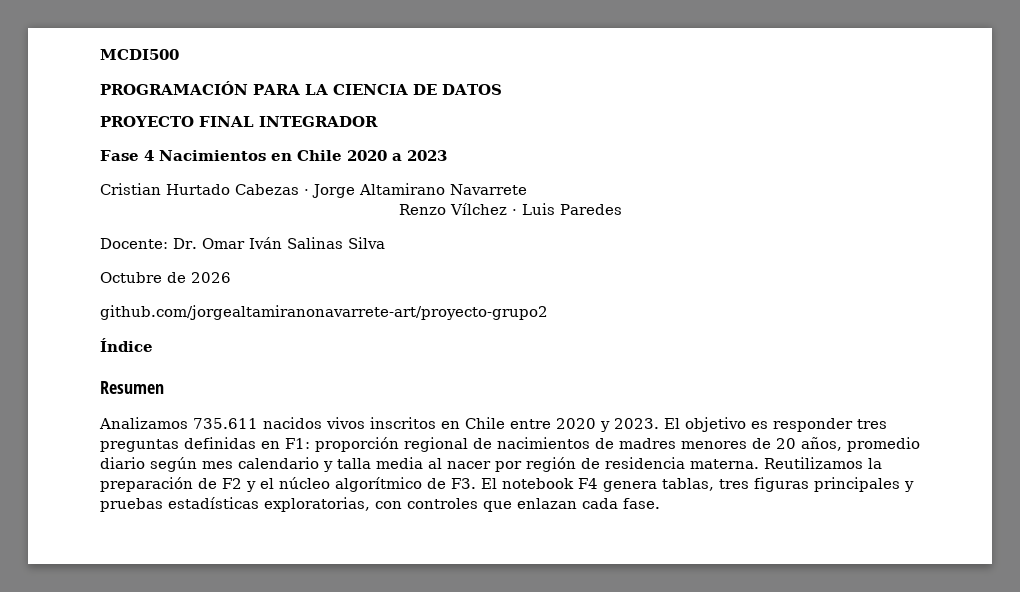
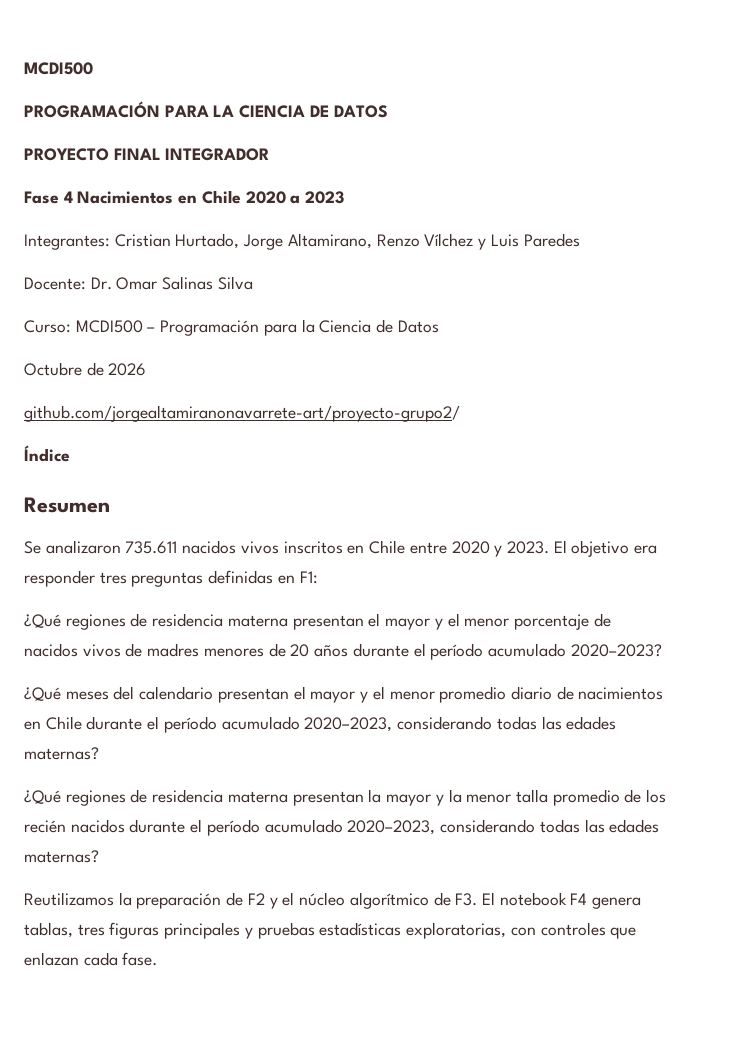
[100,183,527,198] Cristian Hurtado Cabezas · Jorge Altamirano Navarrete // -> [24,233,372,250] Integrantes: Cristian Hurtado, Jorge Altamirano,
[511,209,517,215] · -> [478,238,487,250] y
[248,237,282,249] Iván -> (158, 283) none
(385, 243) none -> [24,319,439,336] // Curso: MCDI500 – Programación para la Ciencia de Datos
[100,305,548,320] github.com/jorgealtamiranonavarrete-art/proyecto-grupo2 -> [24,405,460,422] github.com/jorgealtamiranonavarrete-art/proyecto-grupo2/
[99,417,188,429] Analizamos -> [24,540,121,554] Se analizaron
[751,421,768,429] es -> [634,545,658,554] era
[315,437,590,452] proporción regional de nacimientos -> [24,613,611,630] [24,643,121,657] // ¿Qué regiones de residencia materna presentan el mayor y el menor porcentaje de nacidos vivos
[801,437,920,452] [100,457,759,472] años, promedio diario según mes calendario y talla media al nacer por región de residencia materna. -> [314,643,662,660] [24,686,664,703] [24,716,617,733] [24,747,99,760] [24,789,667,806] [24,819,660,836] [24,850,99,863] años durante el período acumulado 2020–2023? // ¿Qué meses del calendario presentan el mayor y el menor promedio diario de nacimientos en Chile durante el período acumulado 2020–2023, considerando todas las edades maternas? // ¿Qué regiones de residencia materna presentan la mayor y la menor talla promedio de los recién nacidos durante el período acumulado 2020–2023, considerando todas las edades maternas? //

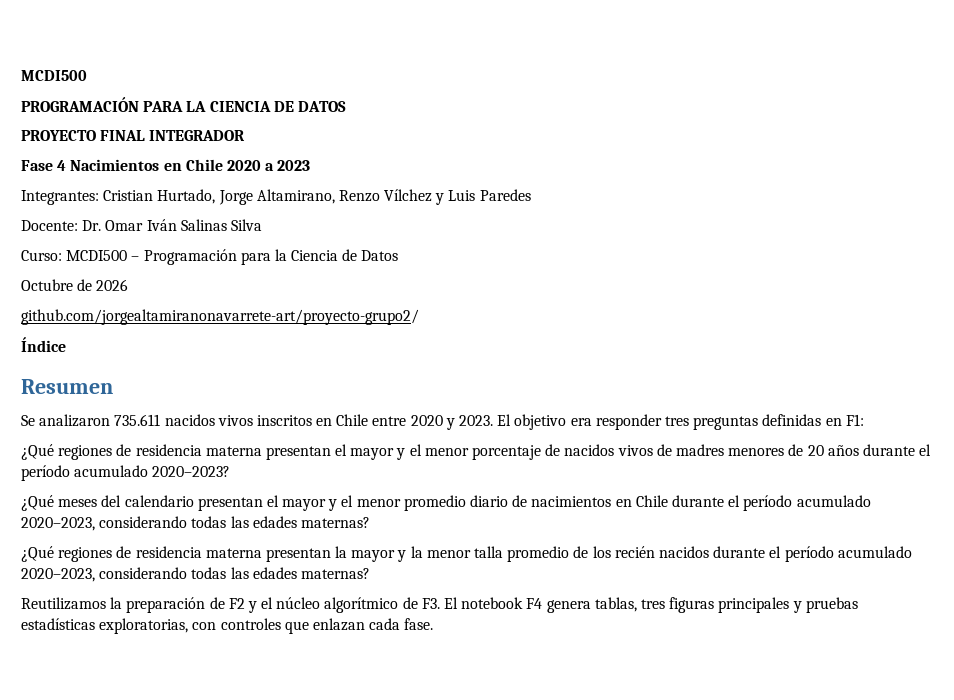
(158, 283) none -> [146,219,177,231] Iván

